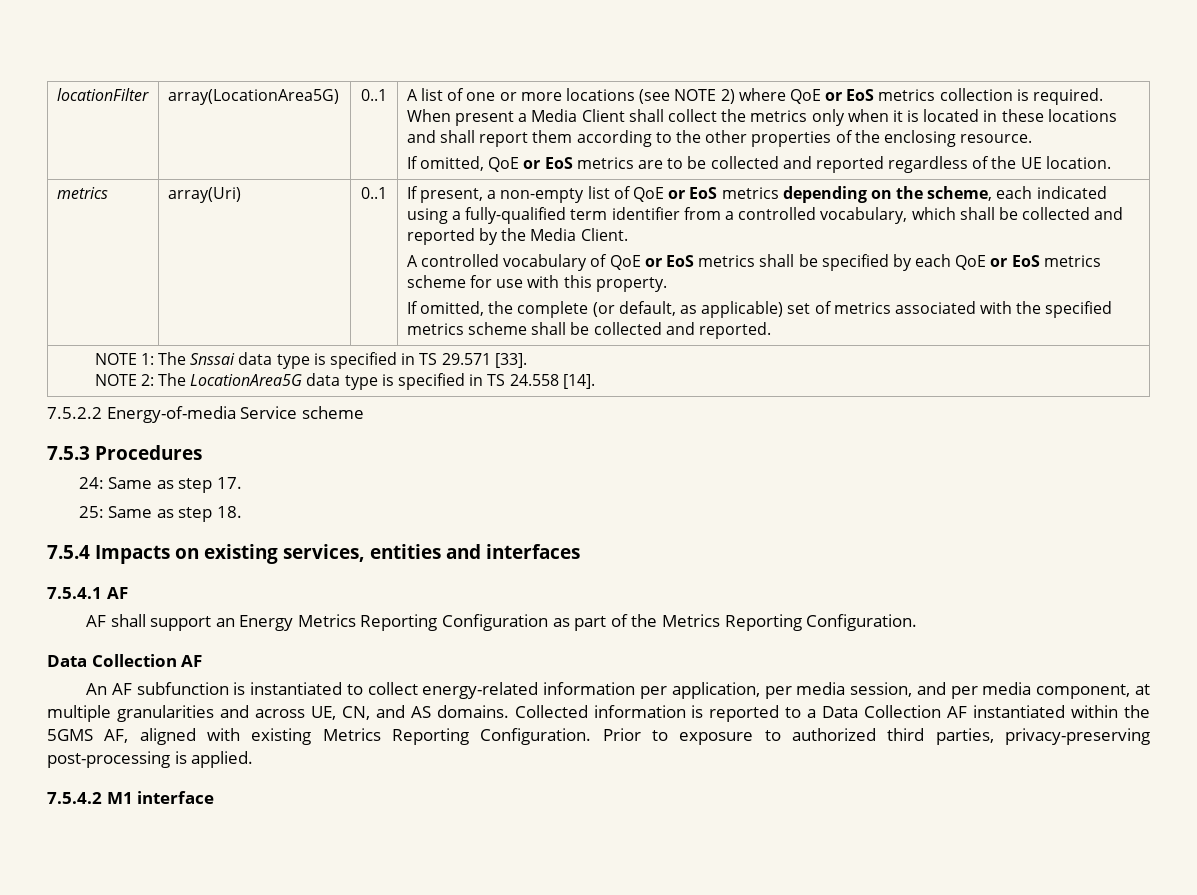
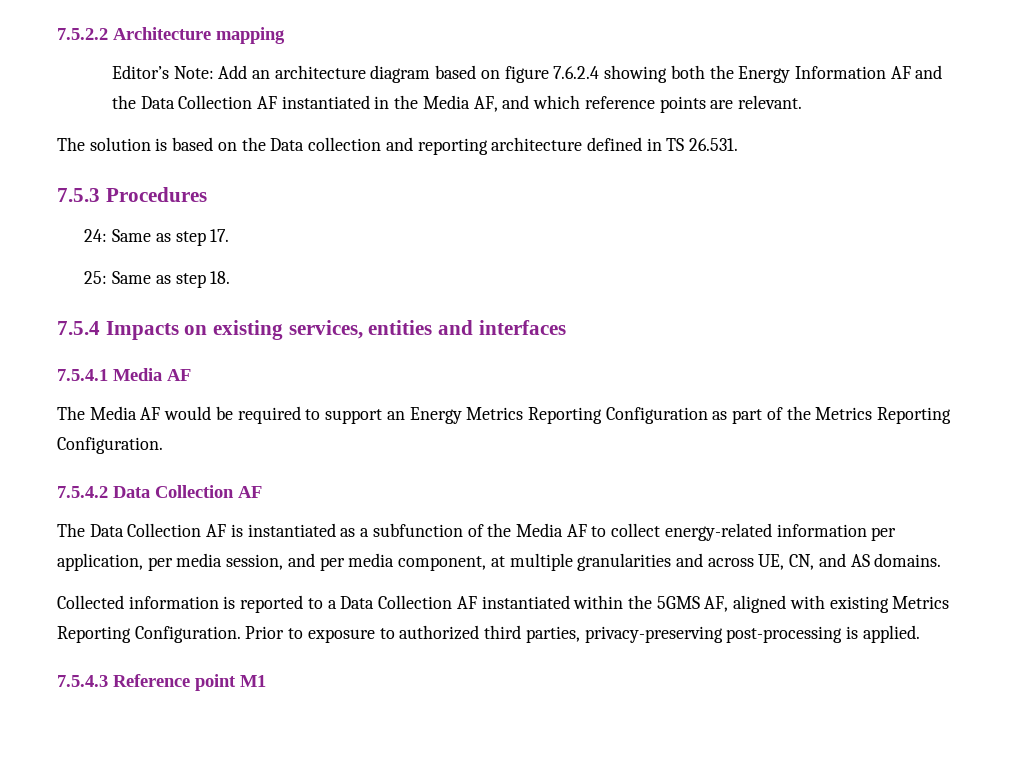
[56,88,149,101] [167,89,339,105] [361,89,387,101] [406,88,1104,105] [406,109,1117,126] [406,130,1033,147] [406,156,1111,173] [56,187,108,199] [167,187,241,203] [361,187,387,199] [406,186,1107,203] [406,207,1124,224] [406,228,628,245] [406,254,1101,271] [406,275,667,292] [406,301,1113,318] [406,322,771,339] [94,352,527,369] [94,373,595,390] [47,406,364,423] locationFilter | array(LocationArea5G) | 0..1 | A list of one or more locations (see NOTE 2) where QoE or EoS metrics collection is required. When present a Media Client shall collect the metrics only when it is located in these locations and shall report them according to the other properties of the enclosing resource. // If omitted, QoE or EoS metrics are to be collected and reported regardless of the UE location. // metrics | array(Uri) | 0..1 | If present, a non-empty list of QoE or EoS metrics depending on the scheme, each indicated using a fully-qualified term identifier from a controlled vocabulary, which shall be collected and reported by the Media Client. // A controlled vocabulary of QoE or EoS metrics shall be specified by each QoE or EoS metrics scheme for use with this property. // If omitted, the complete (or default, as applicable) set of metrics associated with the specified metrics scheme shall be collected and reported. // NOTE 1: The Snssai data type is specified in TS 29.571 [33]. // NOTE 2: The LocationArea5G data type is specified in TS 24.558 [14]. // 7.5.2.2 Energy-of-media Service scheme -> [57,27,285,44] [111,65,943,83] [111,95,802,113] [57,137,739,155] 7.5.2.2 Architecture mapping // Editor’s Note: Add an architecture diagram based on figure 7.6.2.4 showing both the Energy Information AF and the Data Collection AF instantiated in the Media AF, and which reference points are relevant. // The solution is based on the Data collection and reporting architecture defined in TS 26.531.
[106,587,128,599] [85,614,146,627] AF // AF shall -> [113,368,191,381] [57,406,321,424] Media AF // The Media AF would be required to
(918, 622) none -> [57,486,108,498] 7.5.4.2
[85,682,343,695] An AF subfunction is instantiated -> [57,523,587,537] The Data Collection AF is instantiated as a subfunction of the Media AF
(509, 711) none -> (942, 560) //
[47,791,215,804] 7.5.4.2 M1 interface -> [57,674,266,691] 7.5.4.3 Reference point M1

